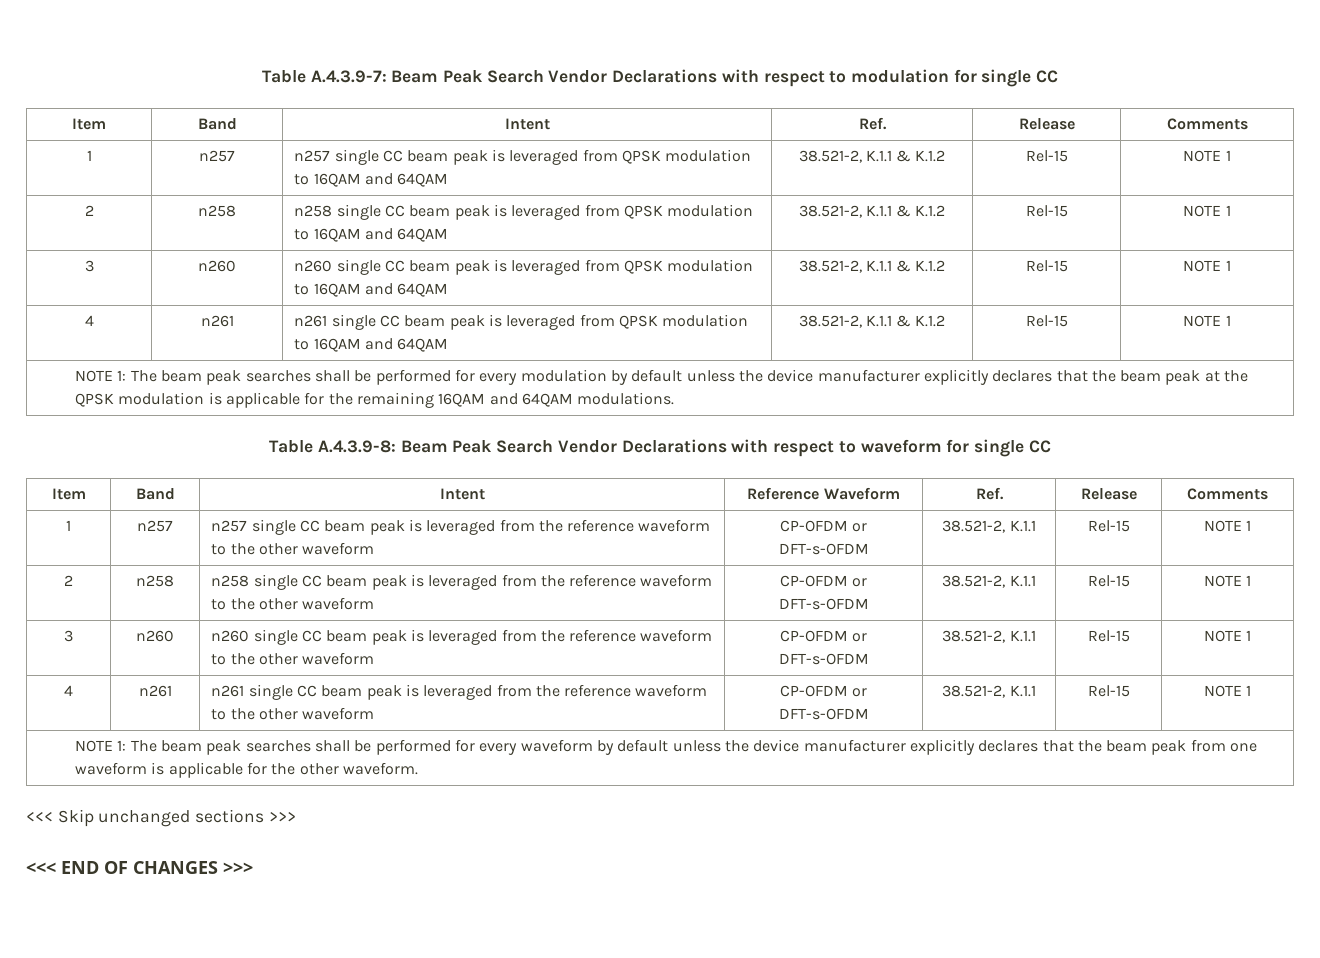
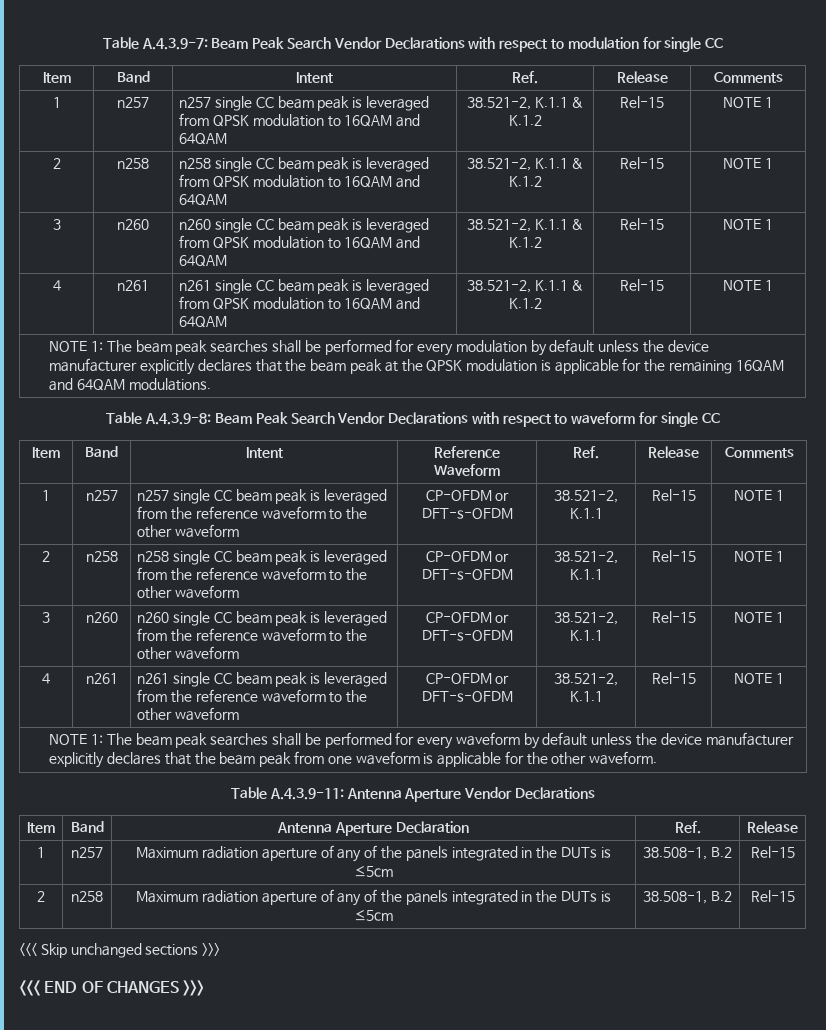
(419, 768) none -> [231,787,595,802] [27,822,55,833] [70,821,104,833] [277,821,469,836] [674,821,701,834] [747,821,798,833] [37,847,45,858] [71,847,103,858] [136,845,611,862] [354,866,393,877] [643,847,732,860] [750,846,795,858] [37,891,45,902] [71,891,103,902] [136,889,611,906] [354,910,393,921] [643,891,732,904] [750,890,795,902] // Table A.4.3.9-11: Antenna Aperture Vendor Declarations // Item | Band | Antenna Aperture Declaration | Ref. | Release // 1 | n257 | Maximum radiation aperture of any of the panels integrated in the DUTs is ≤5cm | 38.508-1, B.2 | Rel-15 // 2 | n258 | Maximum radiation aperture of any of the panels integrated in the DUTs is ≤5cm | 38.508-1, B.2 | Rel-15

